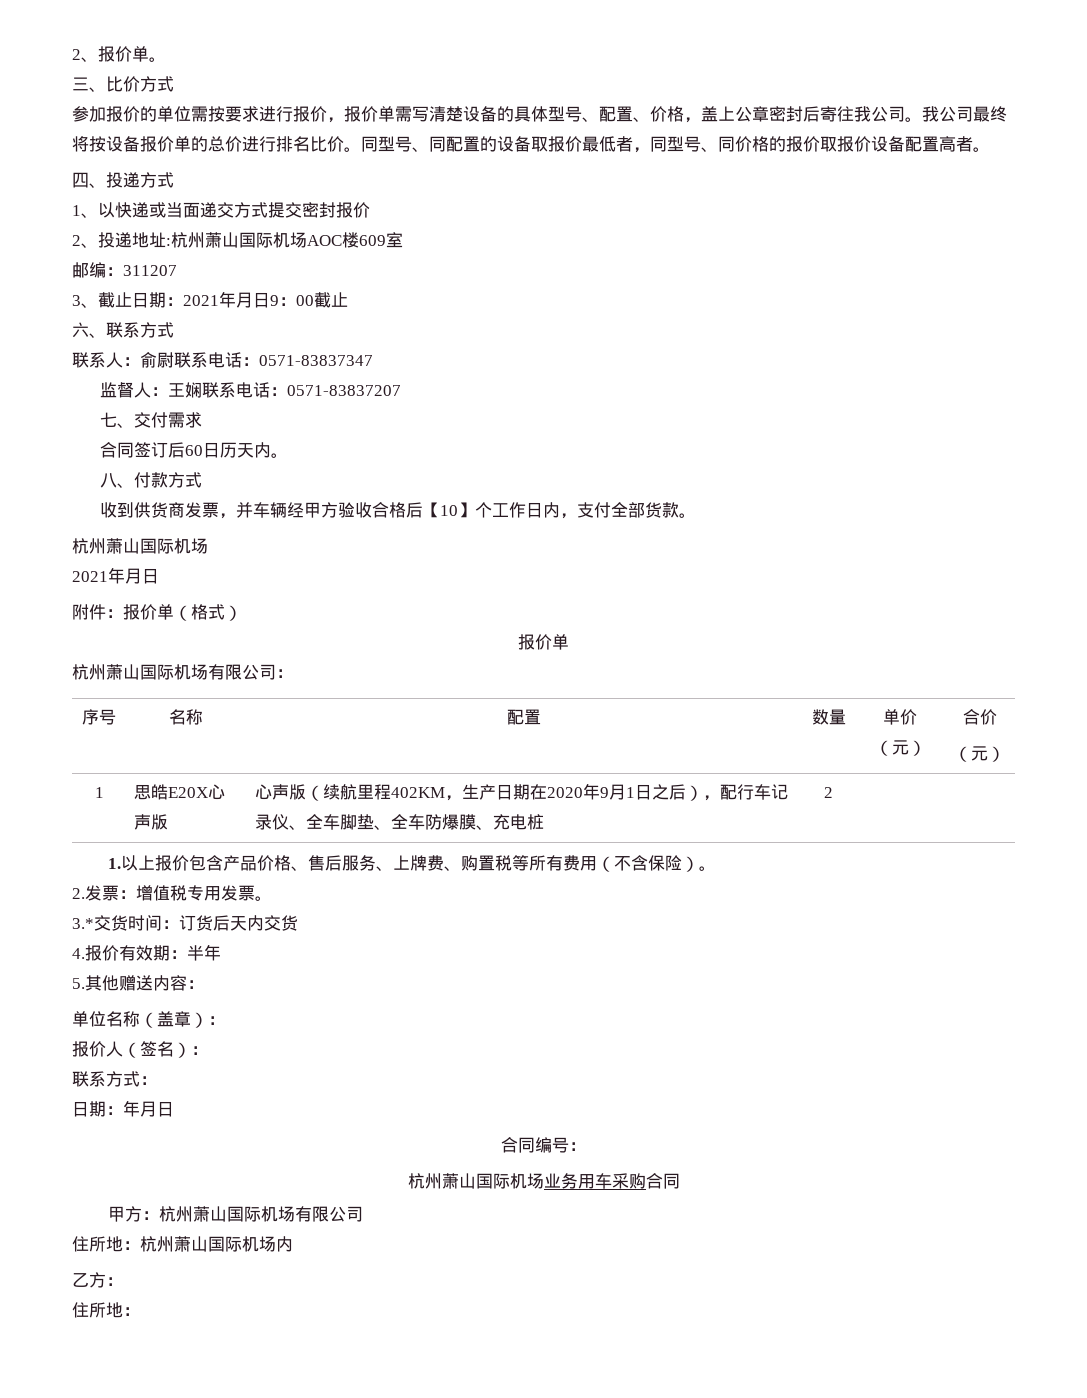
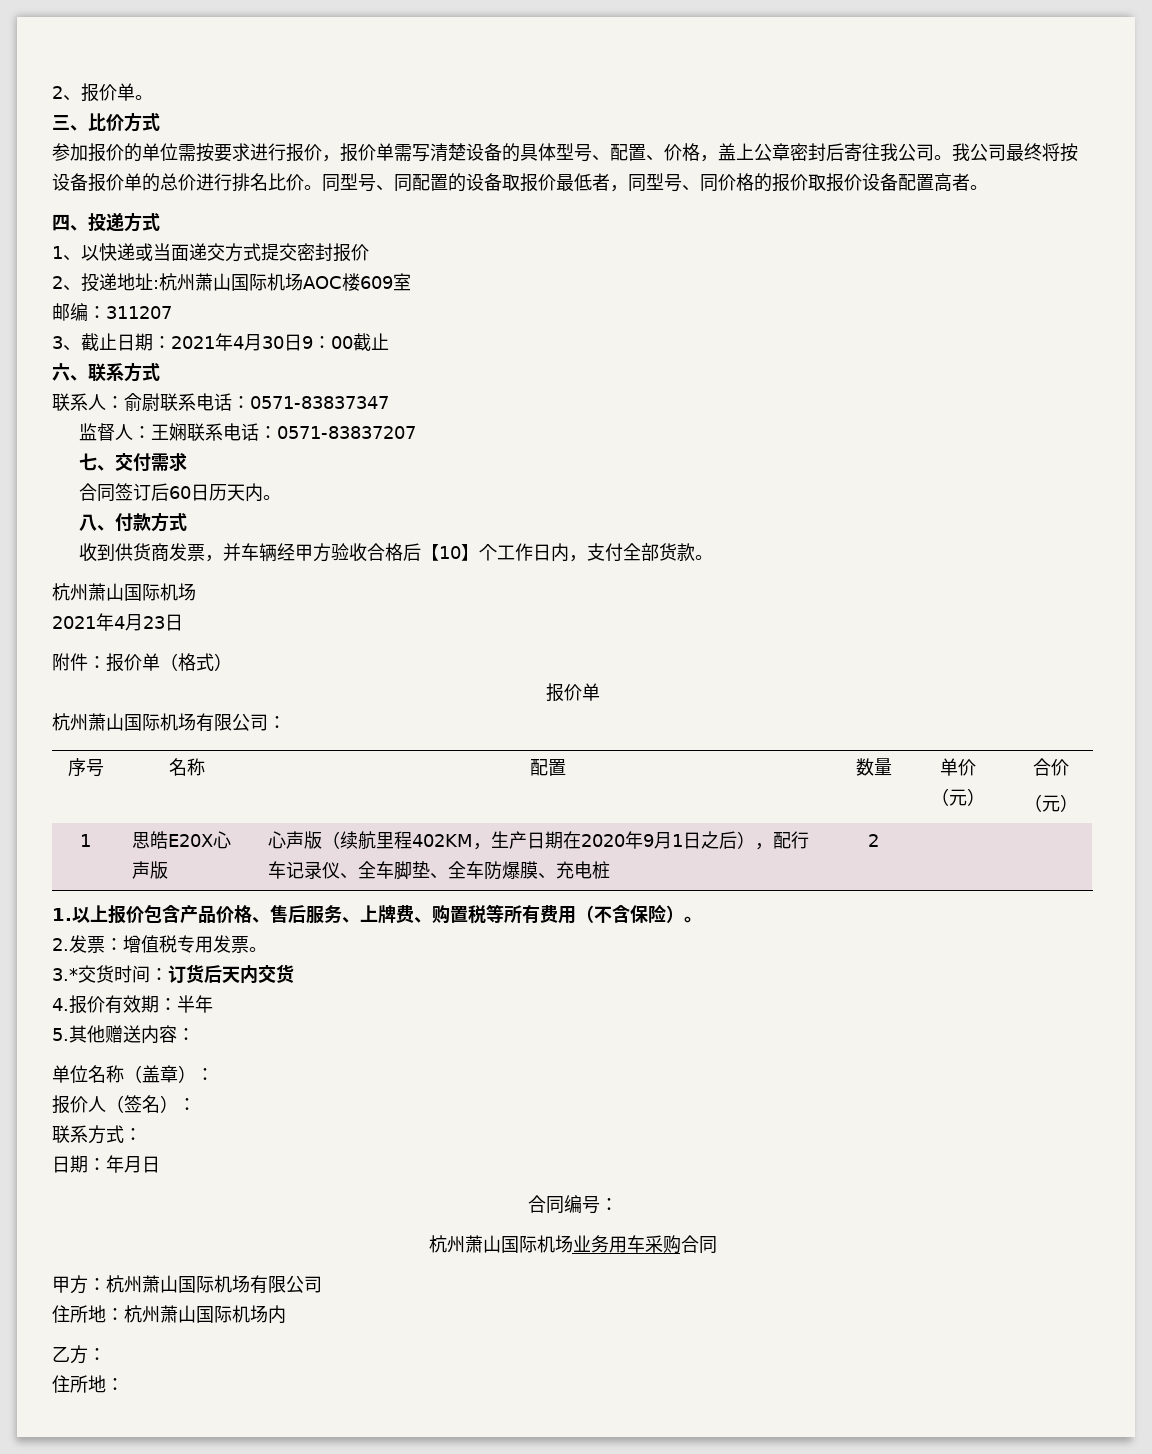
[236,292,253,308] 月 -> [233,334,284,351] 4月30
[125,568,142,584] 月 -> [114,614,165,631] 4月23

